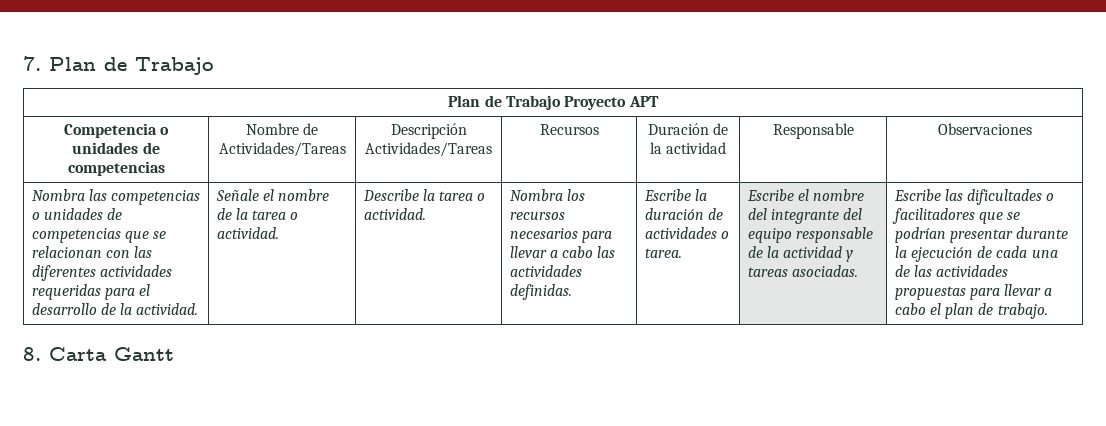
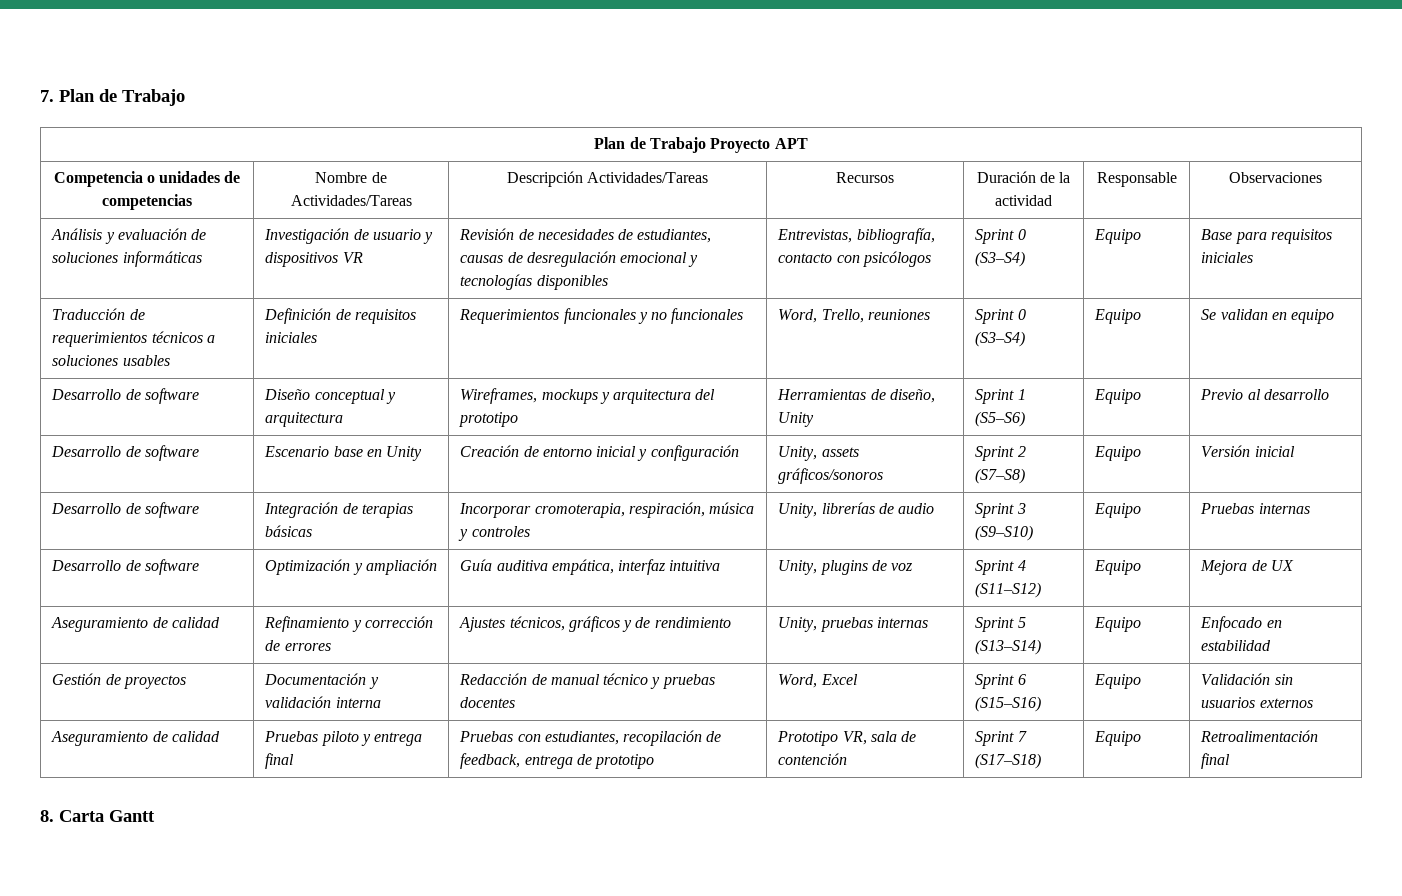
[31,189,201,205] [31,208,123,220] [31,228,167,243] [31,246,153,258] [31,265,172,281] [31,284,151,300] [31,303,199,315] [215,189,330,201] [216,208,299,220] [216,227,279,239] [362,189,486,201] [363,208,426,220] [509,189,585,201] [509,212,565,220] [509,228,612,243] [509,246,616,258] [509,265,582,277] [509,284,572,300] [643,189,707,201] [644,208,723,220] [644,227,729,239] [644,248,682,258] [746,189,865,201] [747,208,863,224] [747,227,873,243] [747,246,854,262] [747,265,858,277] [893,189,1055,205] [891,208,1021,224] [894,227,1069,243] [894,246,1058,262] [894,265,1009,277] [894,284,1053,300] [894,303,1048,319] Nombra las competencias o unidades de competencias que se relacionan con las diferentes actividades requeridas para el desarrollo de la actividad. | Señale el nombre de la tarea o actividad. | Describe la tarea o actividad. | Nombra los recursos necesarios para llevar a cabo las actividades definidas. | Escribe la duración de actividades o tarea. | Escribe el nombre del integrante del equipo responsable de la actividad y tareas asociadas. | Escribe las dificultades o facilitadores que se podrían presentar durante la ejecución de cada una de las actividades propuestas para llevar a cabo el plan de trabajo. -> [51,228,207,244] [52,251,202,267] [264,228,434,244] [265,252,363,267] [459,228,712,243] [460,251,699,267] [460,274,608,290] [777,228,935,244] [778,251,931,267] [975,229,1026,244] [975,251,1026,267] [1094,229,1142,244] [1201,229,1332,244] [1201,252,1254,263] [52,308,145,320] [52,331,215,347] [52,355,170,366] [264,308,416,324] [265,332,318,343] [459,308,744,324] [778,309,930,323] [975,309,1026,324] [975,331,1026,347] [1094,309,1142,324] [1201,309,1335,324] [51,388,199,404] [264,389,396,404] [265,412,344,427] [460,388,716,404] [459,412,519,427] [777,389,935,403] [778,412,815,427] [975,389,1026,404] [975,411,1026,427] [1094,389,1142,404] [1200,389,1329,400] [51,445,199,461] [264,446,423,461] [460,445,739,461] [778,446,859,461] [778,468,884,484] [975,446,1026,461] [975,468,1026,484] [1094,446,1142,461] [1201,445,1295,457] [51,502,199,518] [264,502,413,518] [265,525,313,537] [459,502,755,518] [458,526,530,541] [778,502,935,518] [975,503,1026,518] [975,525,1034,541] [1094,503,1142,518] [1200,503,1310,514] [51,559,199,575] [265,559,437,575] [460,559,721,575] [778,560,914,575] [975,560,1026,575] [975,582,1042,598] [1094,560,1142,575] [1200,560,1294,575] [51,617,220,632] [264,616,433,632] [265,640,331,651] [459,616,731,632] [778,617,928,632] [975,617,1026,632] [975,639,1042,655] [1094,617,1142,632] [1200,616,1282,632] [1201,640,1272,651] [52,673,186,689] [264,673,379,689] [265,696,381,708] [459,673,715,689] [460,697,516,708] [778,674,858,688] [975,674,1026,689] [975,696,1042,712] [1094,674,1142,689] [1201,673,1293,685] [1201,697,1313,708] [51,731,220,746] [264,731,423,746] [265,753,295,769] [459,730,722,746] [460,753,655,769] [777,731,917,746] [778,753,848,765] [975,731,1027,746] [975,753,1042,769] [1094,731,1142,746] [1200,730,1319,742] [1201,753,1231,769] Análisis y evaluación de soluciones informáticas | Investigación de usuario y dispositivos VR | Revisión de necesidades de estudiantes, causas de desregulación emocional y tecnologías disponibles | Entrevistas, bibliografía, contacto con psicólogos | Sprint 0 (S3–S4) | Equipo | Base para requisitos iniciales // Traducción de requerimientos técnicos a soluciones usables | Definición de requisitos iniciales | Requerimientos funcionales y no funcionales | Word, Trello, reuniones | Sprint 0 (S3–S4) | Equipo | Se validan en equipo // Desarrollo de software | Diseño conceptual y arquitectura | Wireframes, mockups y arquitectura del prototipo | Herramientas de diseño, Unity | Sprint 1 (S5–S6) | Equipo | Previo al desarrollo // Desarrollo de software | Escenario base en Unity | Creación de entorno inicial y configuración | Unity, assets gráficos/sonoros | Sprint 2 (S7–S8) | Equipo | Versión inicial // Desarrollo de software | Integración de terapias básicas | Incorporar cromoterapia, respiración, música y controles | Unity, librerías de audio | Sprint 3 (S9–S10) | Equipo | Pruebas internas // Desarrollo de software | Optimización y ampliación | Guía auditiva empática, interfaz intuitiva | Unity, plugins de voz | Sprint 4 (S11–S12) | Equipo | Mejora de UX // Aseguramiento de calidad | Refinamiento y corrección de errores | Ajustes técnicos, gráficos y de rendimiento | Unity, pruebas internas | Sprint 5 (S13–S14) | Equipo | Enfocado en estabilidad // Gestión de proyectos | Documentación y validación interna | Redacción de manual técnico y pruebas docentes | Word, Excel | Sprint 6 (S15–S16) | Equipo | Validación sin usuarios externos // Aseguramiento de calidad | Pruebas piloto y entrega final | Pruebas con estudiantes, recopilación de feedback, entrega de prototipo | Prototipo VR, sala de contención | Sprint 7 (S17–S18) | Equipo | Retroalimentación final

